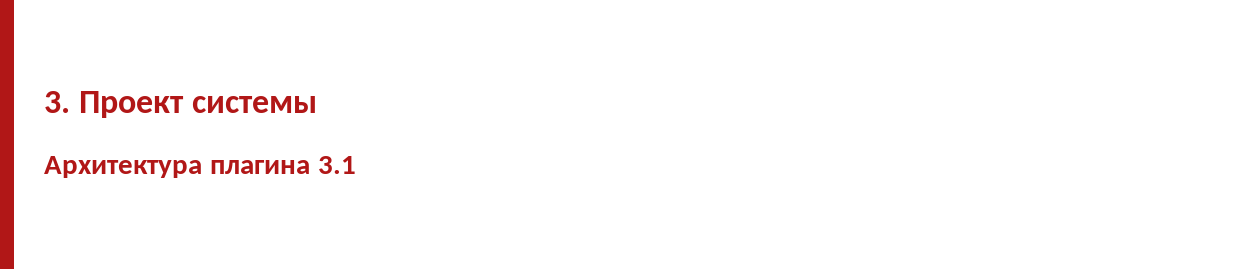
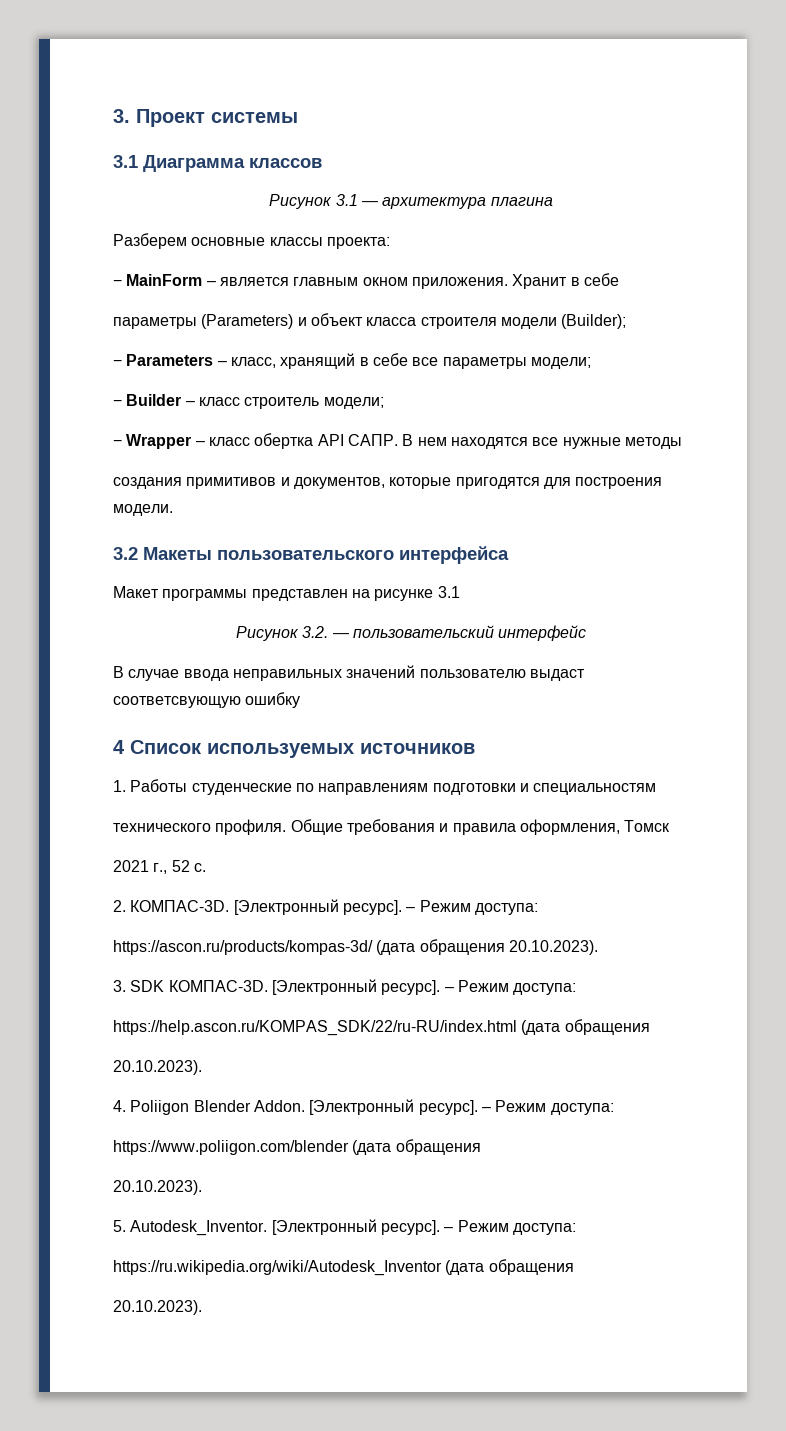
[44,156,356,178] Архитектура плагина 3.1 -> [113,155,322,172] [269,194,553,209] [113,233,390,249] [113,273,619,289] [113,313,627,329] [113,353,591,369] [113,394,384,409] [113,433,682,449] [113,477,663,489] [113,504,173,516] [113,546,509,564] [113,586,460,601] [235,625,587,641] [113,665,585,681] [113,692,301,708] [113,740,475,758] [113,779,657,795] [113,819,671,835] [113,860,206,874] [113,899,538,915] [113,939,598,955] [113,979,577,995] [113,1019,650,1036] [113,1060,202,1075] [113,1099,614,1115] [113,1139,481,1155] [113,1180,202,1195] [113,1219,576,1236] [113,1259,574,1276] [113,1300,202,1315] 3.1 Диаграмма классов // Рисунок 3.1 — архитектура плагина // Разберем основные классы проекта: // − MainForm – является главным окном приложения. Хранит в себе // параметры (Parameters) и объект класса строителя модели (Builder); // − Parameters – класс, хранящий в себе все параметры модели; // − Builder – класс строитель модели; // − Wrapper – класс обертка API САПР. В нем находятся все нужные методы // создания примитивов и документов, которые пригодятся для построения модели. // 3.2 Макеты пользовательского интерфейса // Макет программы представлен на рисунке 3.1 // Рисунок 3.2. — пользовательский интерфейс // В случае ввода неправильных значений пользователю выдаст соответсвующую ошибку // 4 Список используемых источников // 1. Работы студенческие по направлениям подготовки и специальностям // технического профиля. Общие требования и правила оформления, Томск // 2021 г., 52 с. // 2. КОМПАС-3D. [Электронный ресурс]. – Режим доступа: // https://ascon.ru/products/kompas-3d/ (дата обращения 20.10.2023). // 3. SDK КОМПАС-3D. [Электронный ресурс]. – Режим доступа: // https://help.ascon.ru/KOMPAS_SDK/22/ru-RU/index.html (дата обращения // 20.10.2023). // 4. Poliigon Blender Addon. [Электронный ресурс]. – Режим доступа: // https://www.poliigon.com/blender (дата обращения // 20.10.2023). // 5. Autodesk_Inventor. [Электронный ресурс]. – Режим доступа: // https://ru.wikipedia.org/wiki/Autodesk_Inventor (дата обращения // 20.10.2023).

